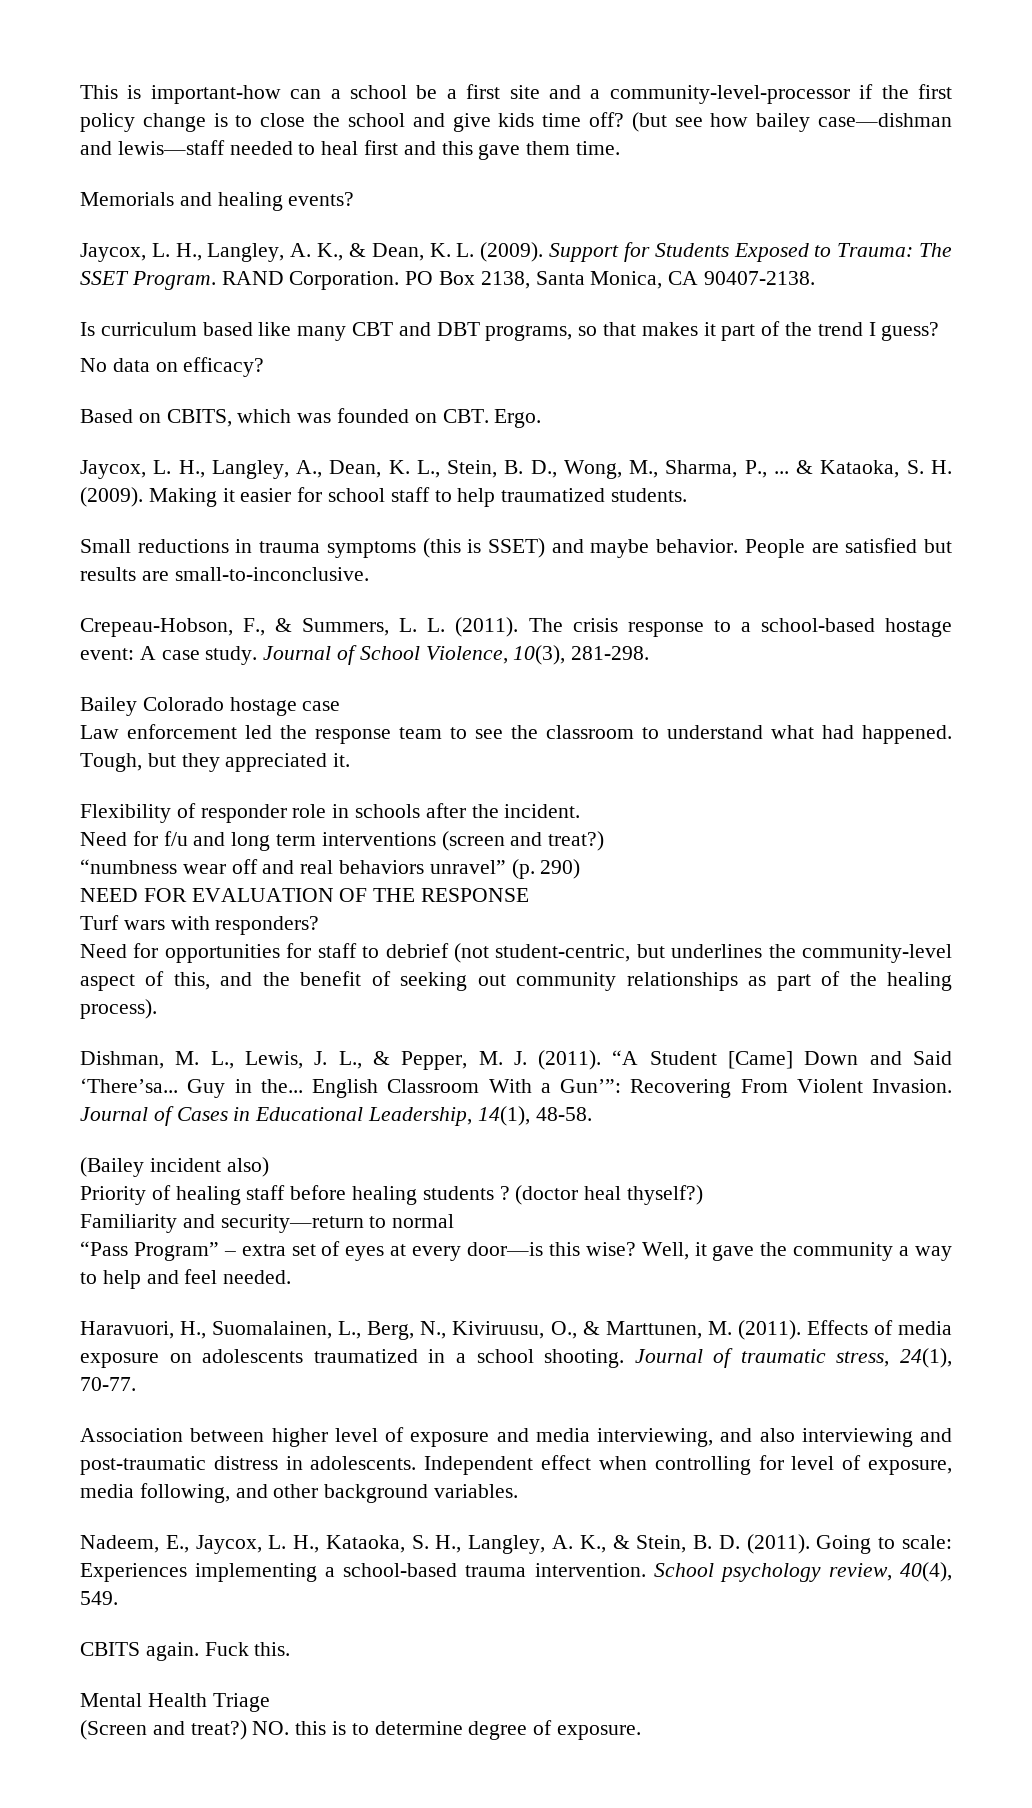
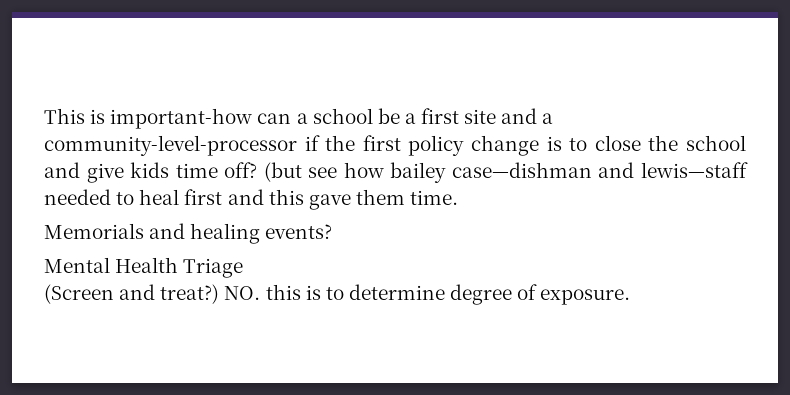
[80,242,953,262] [80,271,816,290] [80,321,940,341] [80,357,265,377] [80,408,542,428] [80,460,953,479] [80,487,688,507] [80,538,952,558] [80,567,369,581] [80,617,953,637] [80,645,650,665] [80,697,341,716] [80,724,952,744] [80,753,351,772] [80,803,581,823] [80,831,605,851] [80,859,581,879] [80,888,530,902] [80,915,320,935] [80,943,952,963] [80,971,953,991] [80,999,157,1019] [80,1050,952,1070] [80,1078,952,1098] [80,1106,592,1126] [80,1157,269,1177] [80,1185,704,1205] [80,1214,455,1233] [80,1241,953,1261] [80,1269,292,1289] [80,1320,952,1340] [80,1348,953,1368] [80,1377,136,1391] [80,1427,952,1447] [80,1455,953,1475] [80,1483,519,1503] [80,1534,953,1554] [80,1562,952,1582] [80,1591,118,1605] [80,1642,291,1661] // Jaycox, L. H., Langley, A. K., & Dean, K. L. (2009). Support for Students Exposed to Trauma: The SSET Program. RAND Corporation. PO Box 2138, Santa Monica, CA 90407-2138. // Is curriculum based like many CBT and DBT programs, so that makes it part of the trend I guess? // No data on efficacy? // Based on CBITS, which was founded on CBT. Ergo. // Jaycox, L. H., Langley, A., Dean, K. L., Stein, B. D., Wong, M., Sharma, P., ... & Kataoka, S. H. (2009). Making it easier for school staff to help traumatized students. // Small reductions in trauma symptoms (this is SSET) and maybe behavior. People are satisfied but results are small-to-inconclusive. // Crepeau-Hobson, F., & Summers, L. L. (2011). The crisis response to a school-based hostage event: A case study. Journal of School Violence, 10(3), 281-298. // Bailey Colorado hostage case // Law enforcement led the response team to see the classroom to understand what had happened. Tough, but they appreciated it. // Flexibility of responder role in schools after the incident. // Need for f/u and long term interventions (screen and treat?) // “numbness wear off and real behaviors unravel” (p. 290) // NEED FOR EVALUATION OF THE RESPONSE // Turf wars with responders? // Need for opportunities for staff to debrief (not student-centric, but underlines the community-level aspect of this, and the benefit of seeking out community relationships as part of the healing process). // Dishman, M. L., Lewis, J. L., & Pepper, M. J. (2011). “A Student [Came] Down and Said ‘There’sa... Guy in the... English Classroom With a Gun’”: Recovering From Violent Invasion. Journal of Cases in Educational Leadership, 14(1), 48-58. // (Bailey incident also) // Priority of healing staff before healing students ? (doctor heal thyself?) // Familiarity and security—return to normal // “Pass Program” – extra set of eyes at every door—is this wise? Well, it gave the community a way to help and feel needed. // Haravuori, H., Suomalainen, L., Berg, N., Kiviruusu, O., & Marttunen, M. (2011). Effects of media exposure on adolescents traumatized in a school shooting. Journal of traumatic stress, 24(1), 70-77. // Association between higher level of exposure and media interviewing, and also interviewing and post-traumatic distress in adolescents. Independent effect when controlling for level of exposure, media following, and other background variables. // Nadeem, E., Jaycox, L. H., Kataoka, S. H., Langley, A. K., & Stein, B. D. (2011). Going to scale: Experiences implementing a school-based trauma intervention. School psychology review, 40(4), 549. // CBITS again. Fuck this. -> (333, 231) none

